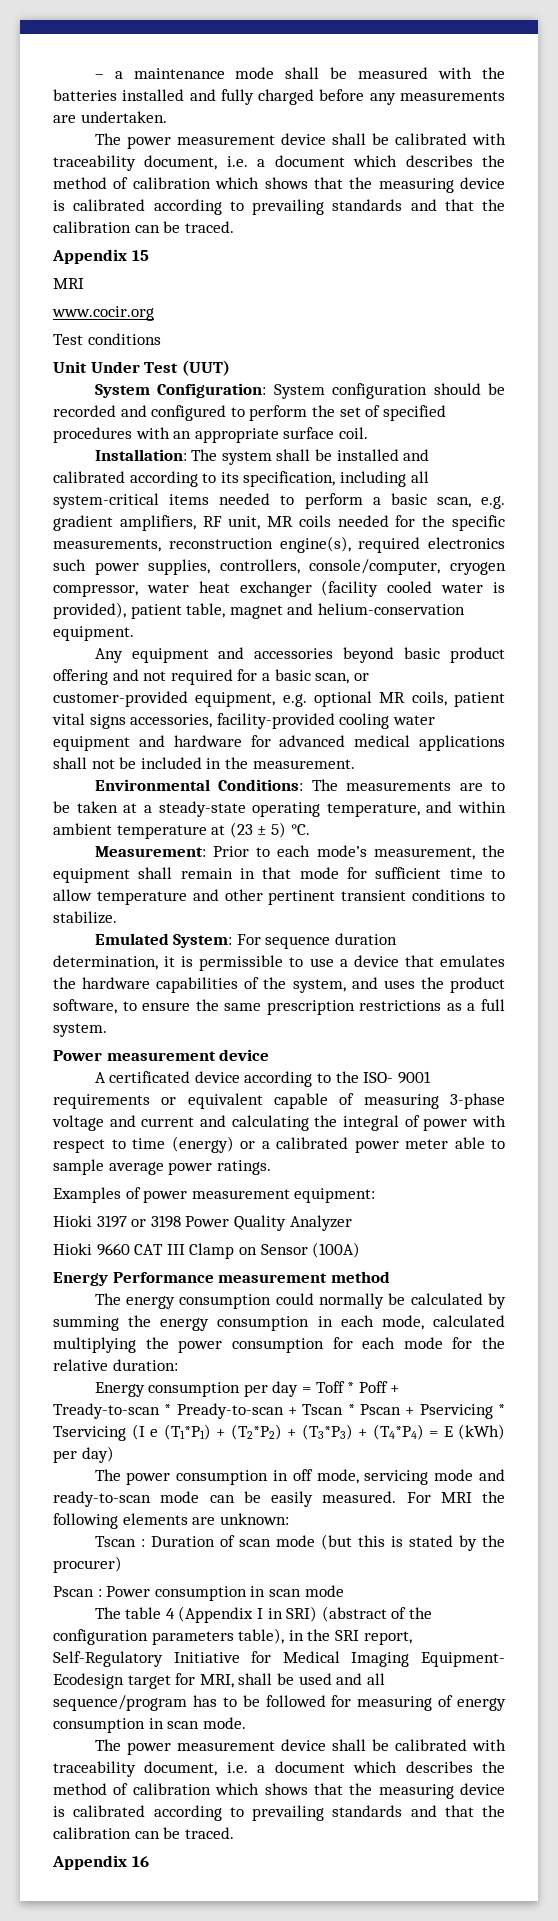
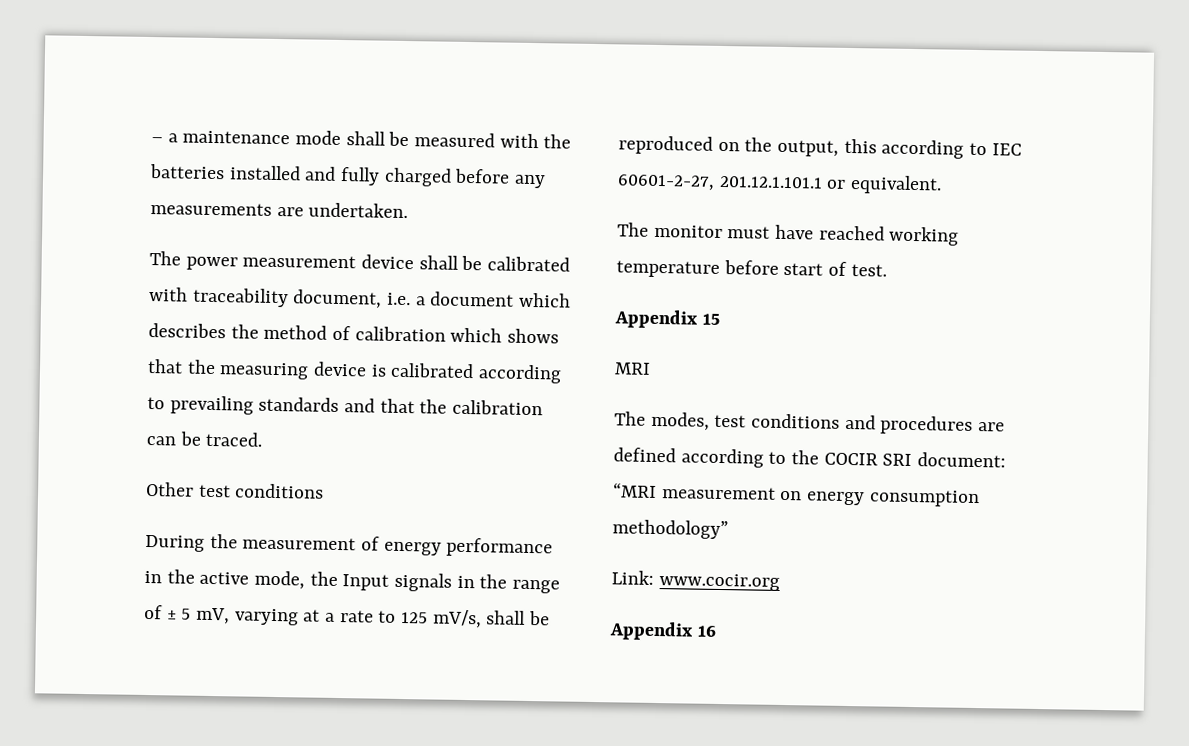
[52,249,149,264] [53,278,84,289] [52,306,154,321] [53,333,161,345] [53,360,230,376] [94,383,505,399] [53,405,446,421] [53,427,368,443] [94,449,430,465] [53,471,429,487] [53,493,505,509] [53,515,505,531] [53,536,505,553] [53,559,506,575] [53,580,505,597] [53,602,465,619] [53,626,134,641] [94,647,505,663] [53,669,369,685] [53,691,505,707] [52,713,435,729] [53,735,505,751] [53,757,355,769] [94,779,505,791] [53,801,506,817] [53,822,310,839] [94,845,506,860] [53,867,505,883] [53,889,505,905] [53,911,117,924] [94,933,398,949] [53,955,505,971] [53,977,505,993] [53,999,505,1015] [53,1023,107,1037] [53,1049,270,1061] [94,1071,431,1087] [53,1093,505,1109] [52,1115,507,1131] [53,1136,505,1153] [53,1159,271,1175] [53,1187,376,1203] [53,1215,352,1231] [53,1242,361,1259] [53,1271,390,1286] [94,1293,507,1309] [53,1315,506,1331] [53,1337,505,1353] [53,1359,178,1371] [94,1381,400,1397] [53,1403,505,1419] [53,1424,505,1441] [53,1446,114,1463] [94,1469,506,1485] [53,1491,505,1507] [53,1513,289,1529] [94,1534,506,1551] [53,1556,122,1573] [53,1585,344,1601] [94,1606,432,1623] [53,1628,412,1645] [53,1651,505,1667] [53,1673,385,1689] [53,1695,506,1711] [53,1717,246,1733] [94,1739,506,1755] [53,1761,505,1777] [53,1783,505,1799] [53,1805,505,1821] [53,1827,234,1839] Appendix 15 // MRI // www.cocir.org // Test conditions // Unit Under Test (UUT) // System Configuration: System configuration should be recorded and configured to perform the set of specified procedures with an appropriate surface coil. // Installation: The system shall be installed and calibrated according to its specification, including all system-critical items needed to perform a basic scan, e.g. gradient amplifiers, RF unit, MR coils needed for the specific measurements, reconstruction engine(s), required electronics such power supplies, controllers, console/computer, cryogen compressor, water heat exchanger (facility cooled water is provided), patient table, magnet and helium-conservation equipment. // Any equipment and accessories beyond basic product offering and not required for a basic scan, or customer-provided equipment, e.g. optional MR coils, patient vital signs accessories, facility-provided cooling water equipment and hardware for advanced medical applications shall not be included in the measurement. // Environmental Conditions: The measurements are to be taken at a steady-state operating temperature, and within ambient temperature at (23 ± 5) °C. // Measurement: Prior to each mode’s measurement, the equipment shall remain in that mode for sufficient time to allow temperature and other pertinent transient conditions to stabilize. // Emulated System: For sequence duration determination, it is permissible to use a device that emulates the hardware capabilities of the system, and uses the product software, to ensure the same prescription restrictions as a full system. // Power measurement device // A certificated device according to the ISO- 9001 requirements or equivalent capable of measuring 3-phase voltage and current and calculating the integral of power with respect to time (energy) or a calibrated power meter able to sample average power ratings. // Examples of power measurement equipment: // Hioki 3197 or 3198 Power Quality Analyzer // Hioki 9660 CAT III Clamp on Sensor (100A) // Energy Performance measurement method // The energy consumption could normally be calculated by summing the energy consumption in each mode, calculated multiplying the power consumption for each mode for the relative duration: // Energy consumption per day = Toff * Poff + Tready-to-scan * Pready-to-scan + Tscan * Pscan + Pservicing * Tservicing (I e (T1*P1) + (T2*P2) + (T3*P3) + (T4*P4) = E (kWh) per day) // The power consumption in off mode, servicing mode and ready-to-scan mode can be easily measured. For MRI the following elements are unknown: // Tscan : Duration of scan mode (but this is stated by the procurer) // Pscan : Power consumption in scan mode // The table 4 (Appendix I in SRI) (abstract of the configuration parameters table), in the SRI report, Self-Regulatory Initiative for Medical Imaging Equipment- Ecodesign target for MRI, shall be used and all sequence/program has to be followed for measuring of energy consumption in scan mode. // The power measurement device shall be calibrated with traceability document, i.e. a document which describes the method of calibration which shows that the measuring device is calibrated according to prevailing standards and that the calibration can be traced. -> [146,481,325,499] [145,533,554,558] [144,569,561,594] [144,604,551,629] [618,135,1022,159] [617,174,943,195] [617,222,960,246] [616,260,887,278] [614,309,720,329] [614,362,651,375] [614,411,1006,435] [613,447,1007,468] [613,482,980,508] [612,519,729,540] [611,570,780,591] Other test conditions // During the measurement of energy performance in the active mode, the Input signals in the range of ± 5 mV, varying at a rate to 125 mV/s, shall be reproduced on the output, this according to IEC 60601-2-27, 201.12.1.101.1 or equivalent. // The monitor must have reached working temperature before start of test. // Appendix 15 // MRI // The modes, test conditions and procedures are defined according to the COCIR SRI document: “MRI measurement on energy consumption methodology” // Link: www.cocir.org

